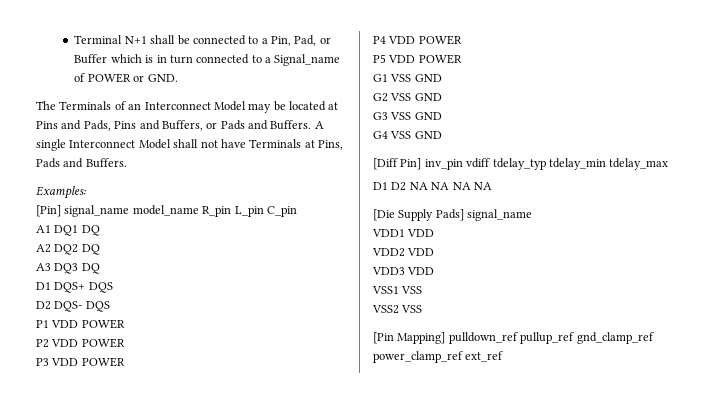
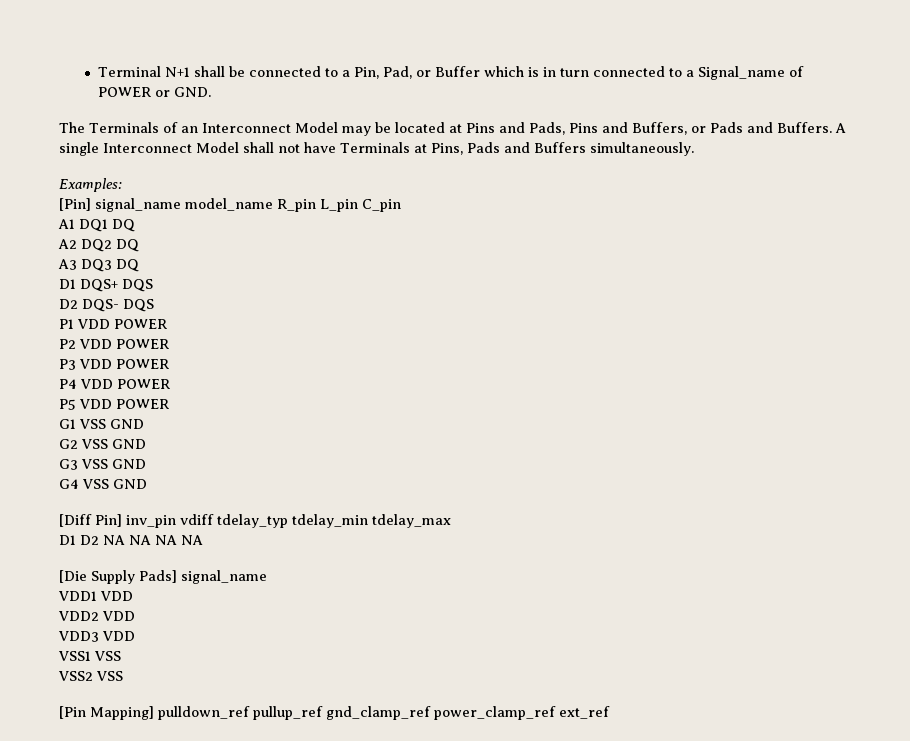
[85,158,127,168] Buffers. -> [533,142,694,156] Buffers simultaneously.

